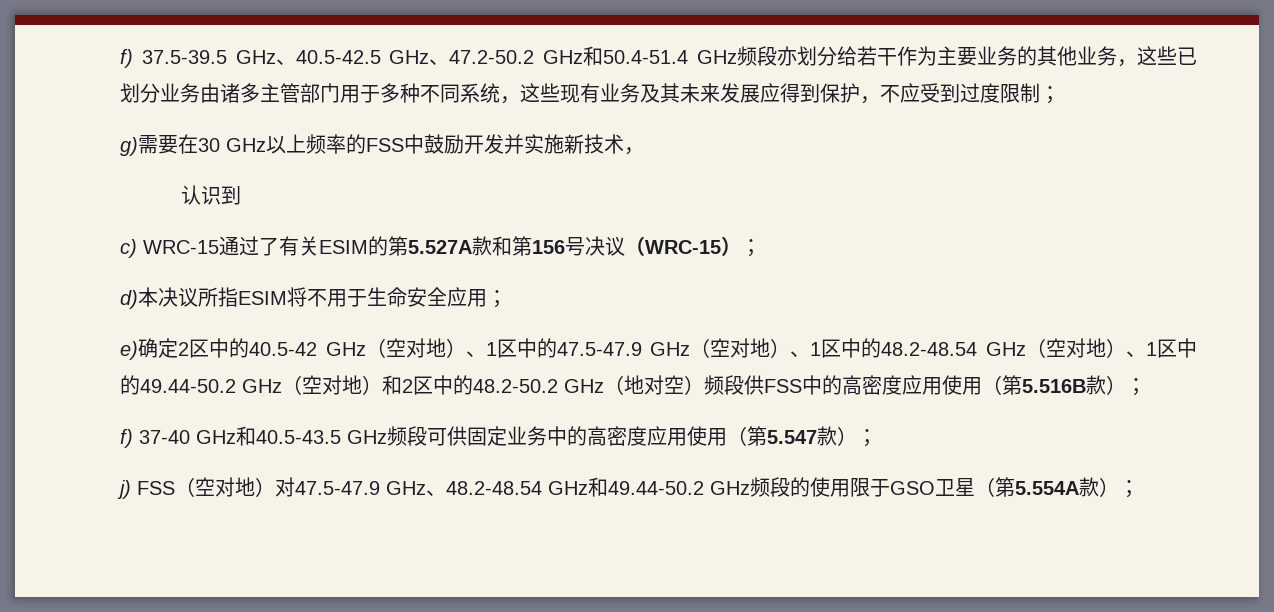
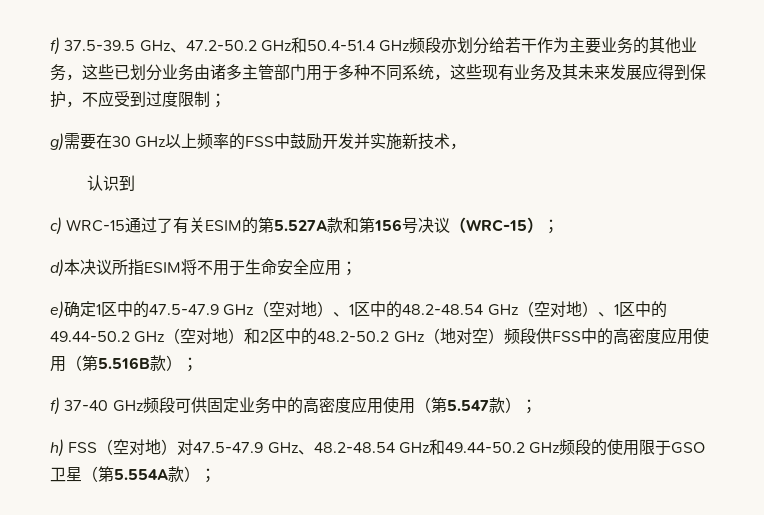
[295,50,450,65] 40.5-42.5 GHz、 -> (186, 50) none
[178,338,486,358] 2区中的40.5-42 GHz（空对地）、 -> (96, 309) none
[236,426,387,446] 和40.5-43.5 GHz -> (144, 406) none
[117,480,131,499] j) -> [50,439,64,457] h)

